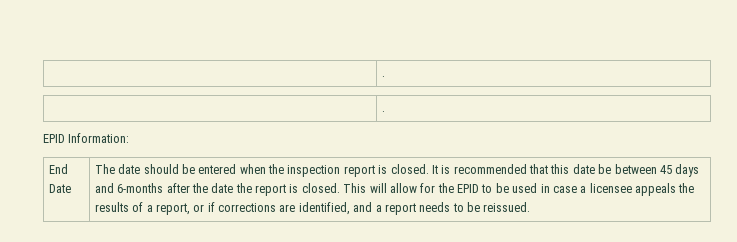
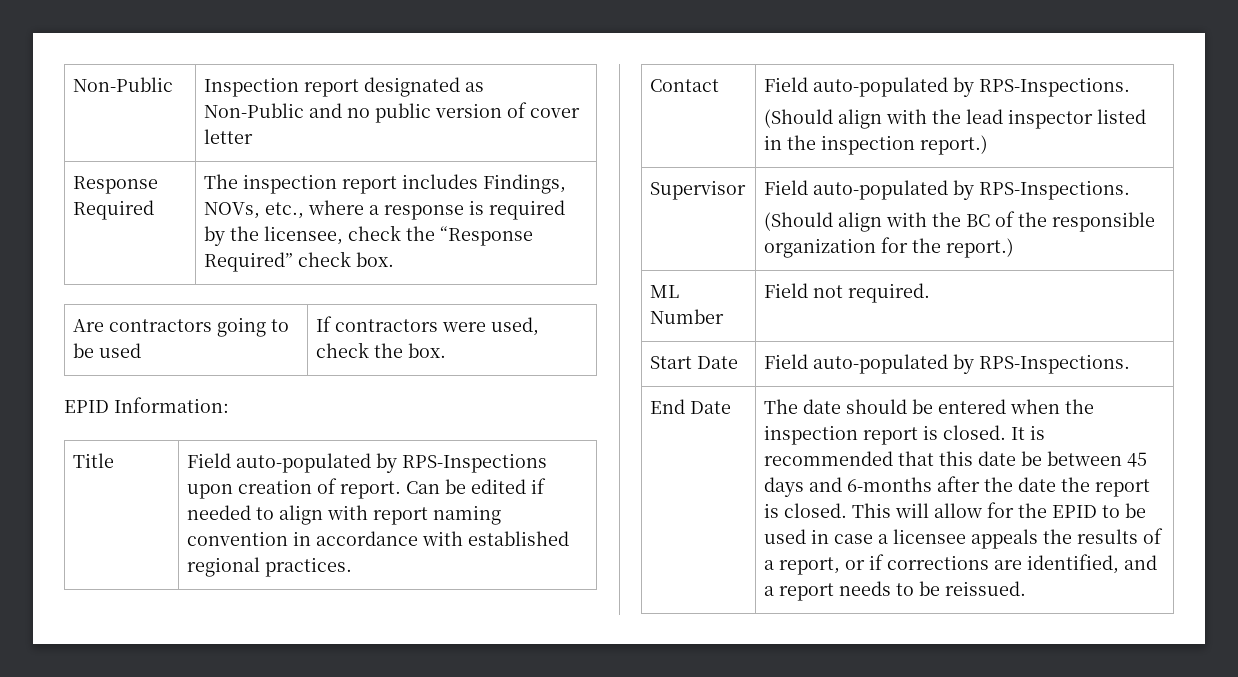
[381,76,385,77] [381,111,385,112] [43,133,130,143] | . // | . // EPID Information: -> [72,77,173,92] [203,77,484,97] [203,102,580,123] [203,129,253,144] [72,176,158,194] [72,200,154,220] [203,174,566,194] [203,200,565,220] [203,225,533,246] [203,251,394,272] [72,317,289,337] [72,343,141,358] [315,316,539,336] [315,342,446,358] [64,397,229,413] [72,453,114,468] [186,453,547,473] [186,478,546,499] [186,505,501,525] [186,531,569,546] [186,557,352,577] [649,79,719,92] [763,77,1130,97] [763,109,1146,129] [763,135,988,155] [649,180,746,200] [763,180,1130,200] [763,211,1155,232] [763,237,1014,258] [649,285,679,298] [649,309,724,324] [763,283,930,303] [649,356,738,369] [763,354,1130,374] Non-Public | Inspection report designated as Non-Public and no public version of cover letter // Response Required | The inspection report includes Findings, NOVs, etc., where a response is required by the licensee, check the “Response Required” check box. // Are contractors going to be used | If contractors were used, check the box. // EPID Information: // Title | Field auto-populated by RPS-Inspections upon creation of report. Can be edited if needed to align with report naming convention in accordance with established regional practices. // Contact | Field auto-populated by RPS-Inspections. // (Should align with the lead inspector listed in the inspection report.) // Supervisor | Field auto-populated by RPS-Inspections. // (Should align with the BC of the responsible organization for the report.) // ML Number | Field not required. // Start Date | Field auto-populated by RPS-Inspections.

